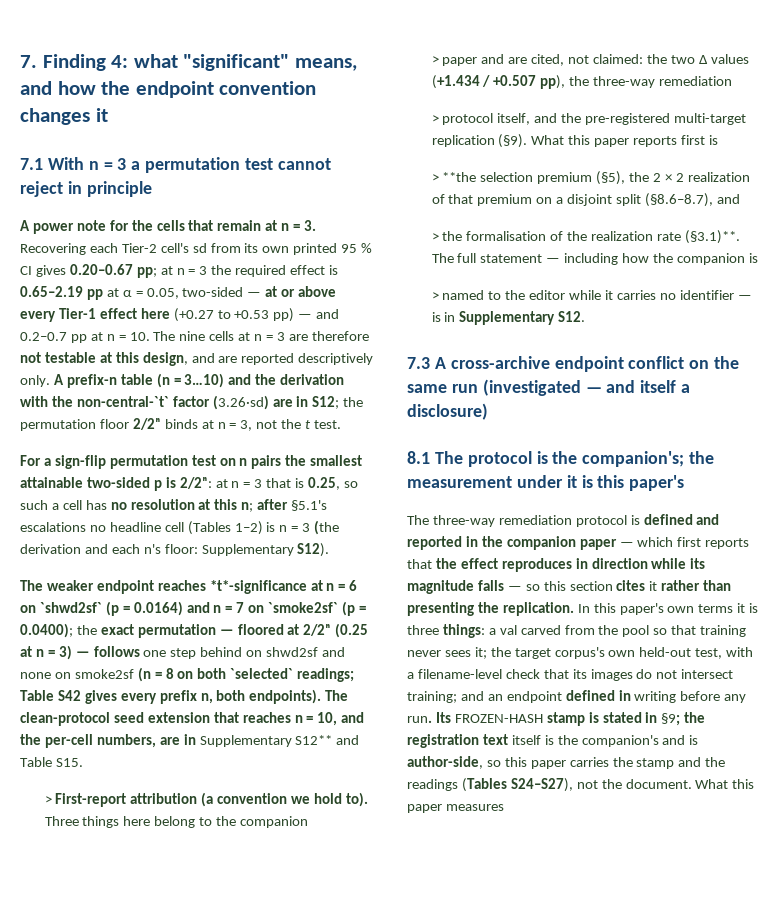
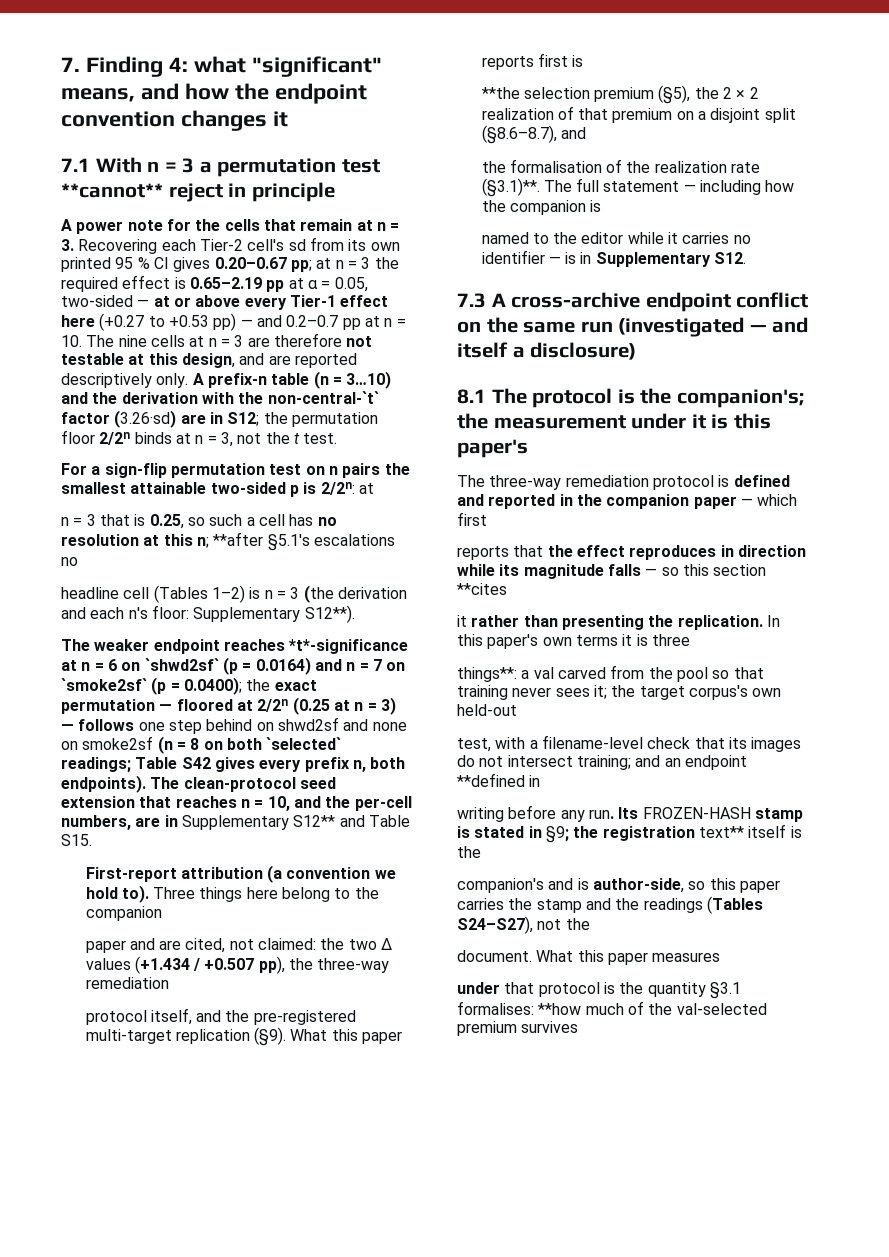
[277,158,331,170] cannot -> [61,183,163,198] **cannot**
(228, 483) none -> (374, 488) //
[257,499,289,510] after -> [213,532,264,546] **after
(106, 528) none -> (78, 561) //
[297,543,330,557] S12). -> [304,605,355,623] S12**).
[44,796,52,804] > -> (92, 840) none
[431,56,439,64] > -> (162, 913) none
[431,115,439,123] > -> (169, 983) none
[431,174,439,182] > -> (584, 61) none
[431,233,439,241] > -> (586, 133) none
[431,292,439,300] > -> (602, 206) none
(702, 542) none -> (487, 519) //
[616,580,646,591] cites -> [457,583,507,595] **cites //
[442,624,485,638] things: -> [457,667,517,682] // things**:
(692, 652) none -> (517, 710) //
[565,690,631,701] defined in -> [457,773,541,787] **defined in //
[482,734,508,745] text -> [698,826,744,838] text**
(578, 740) none -> (481, 852) //
(622, 784) none -> (590, 924) //
(504, 807) none -> [457,982,741,999] [457,1001,767,1015] [457,1021,579,1036] // under that protocol is the quantity §3.1 formalises: **how much of the val-selected premium survives

